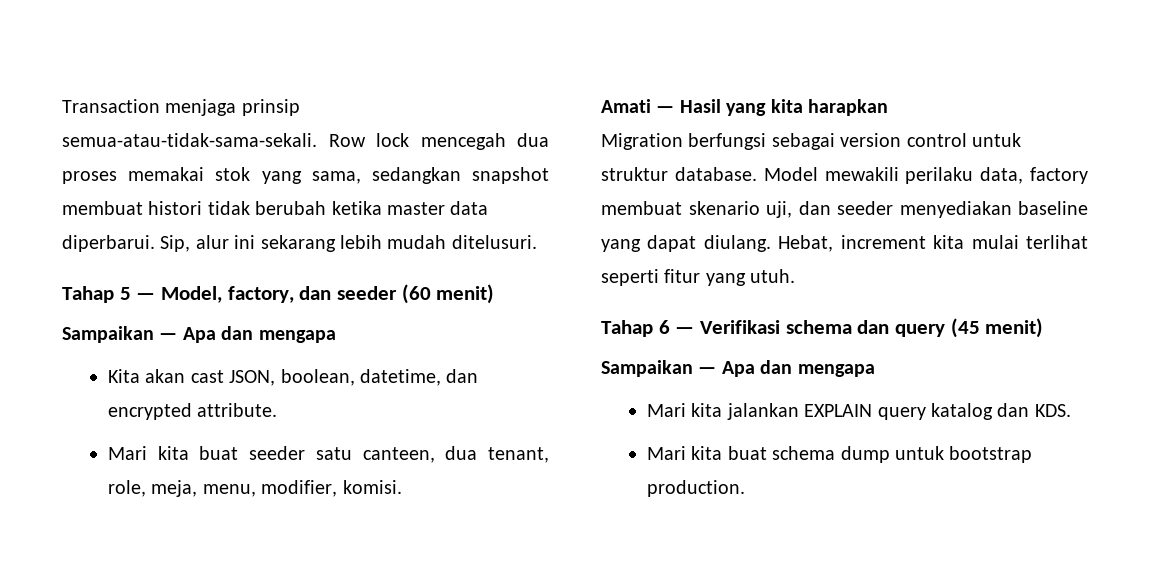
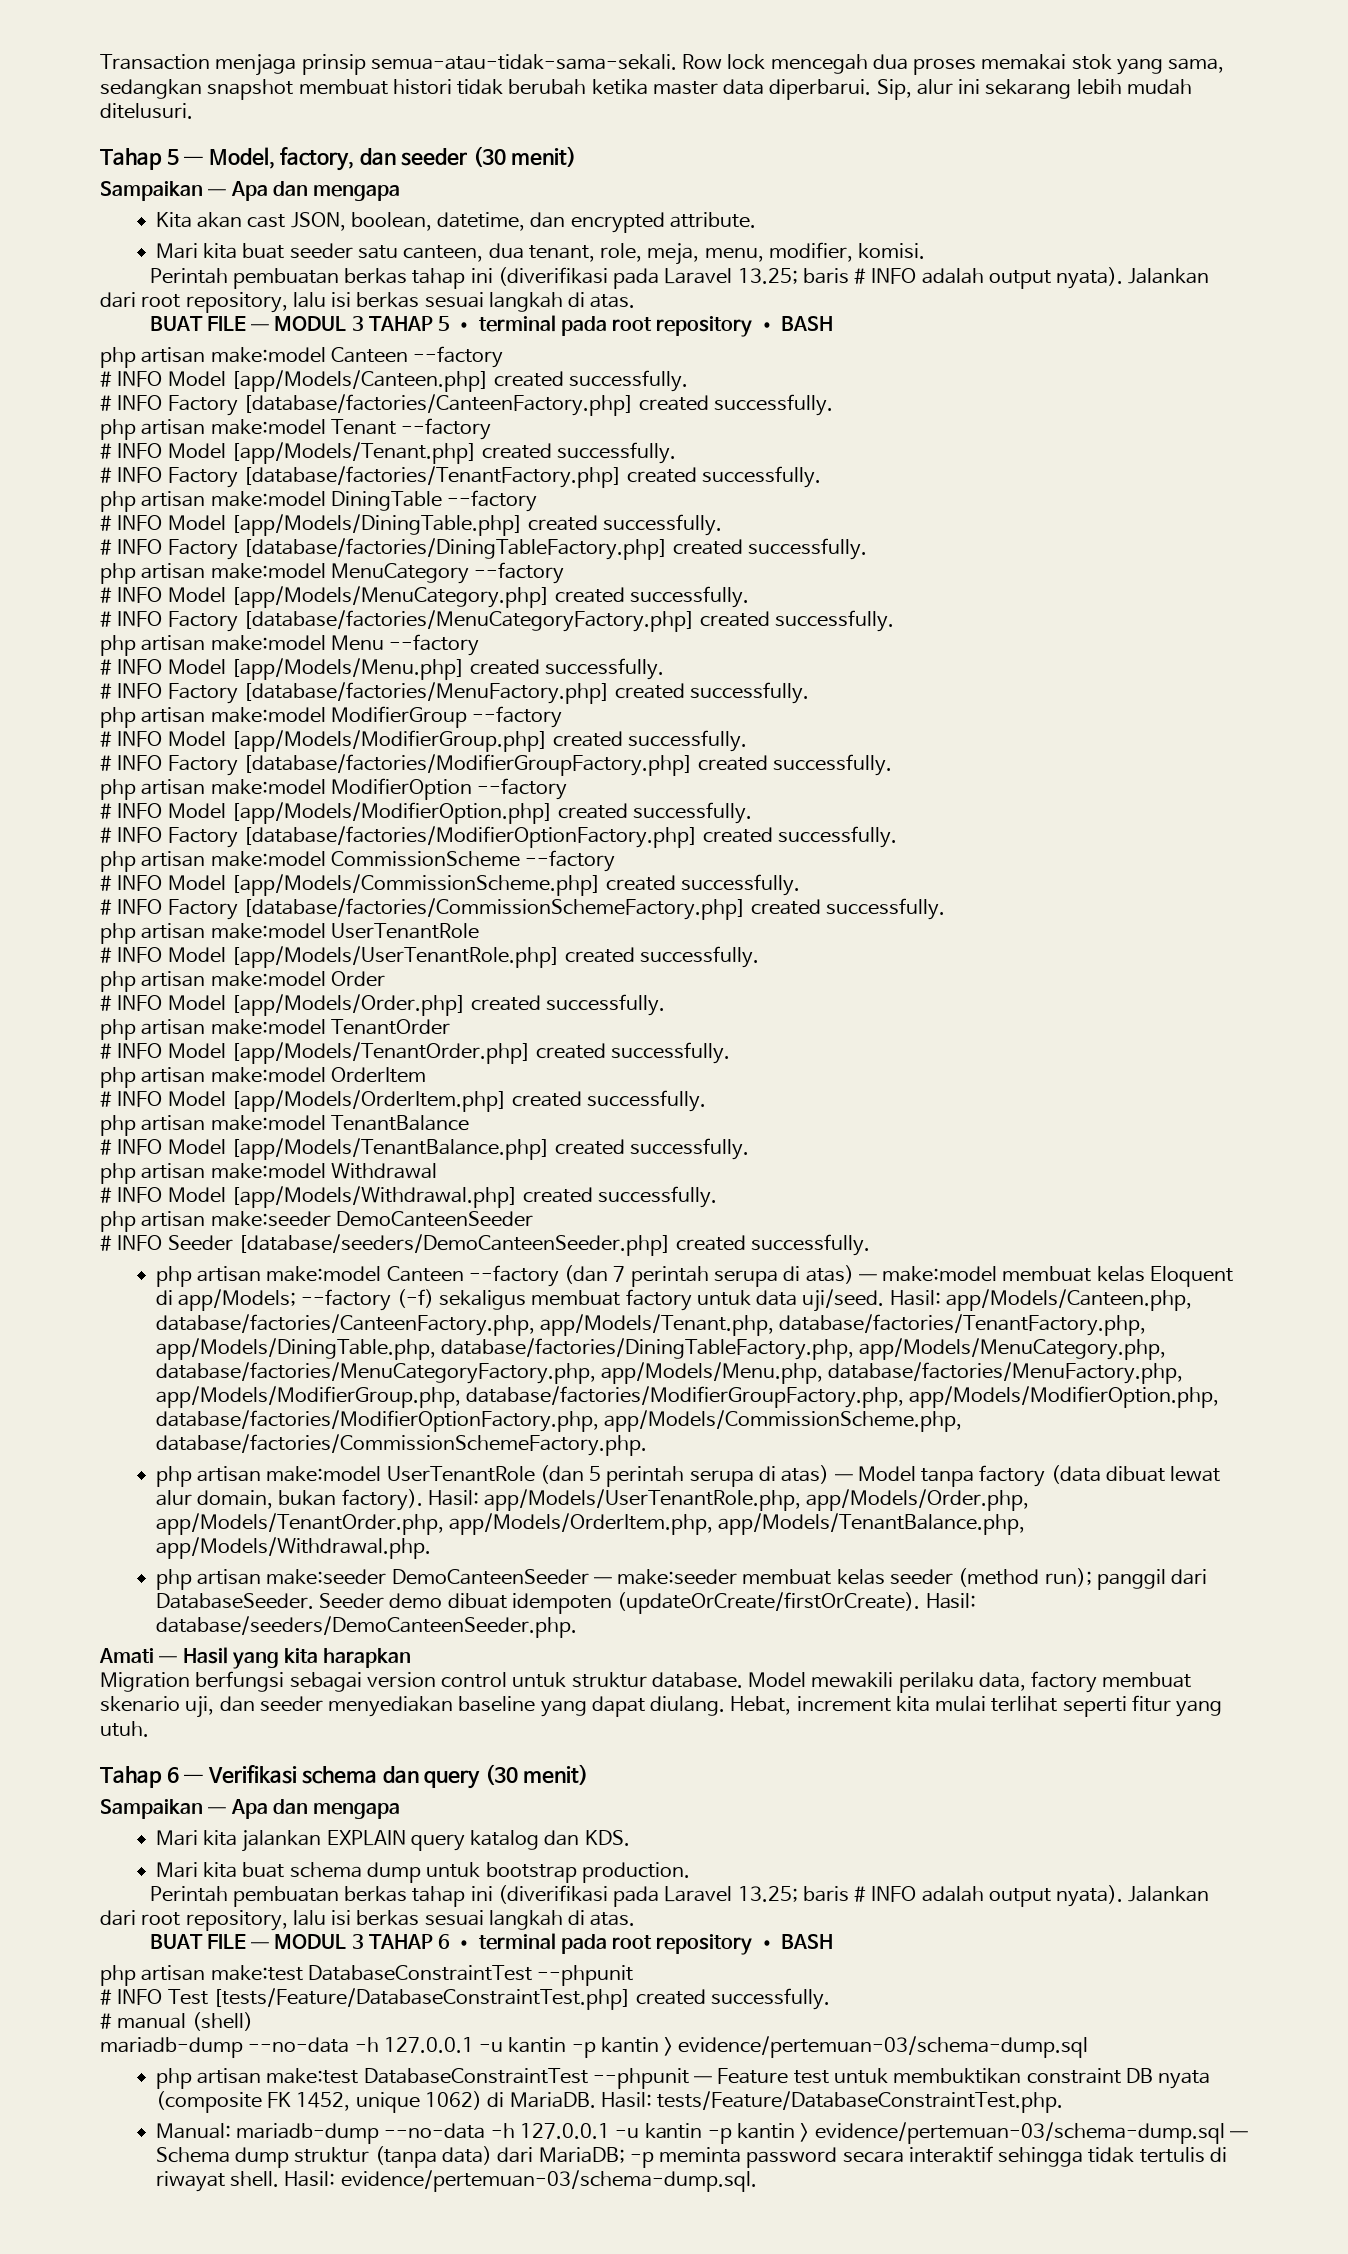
[401,284,431,304] (60 -> [472,146,506,167] (30
(402, 487) none -> [149,267,1210,289] [100,292,636,313] [149,315,833,337] [100,346,504,368] [100,370,689,392] [100,394,834,416] [100,418,492,440] [100,442,677,464] [100,466,822,488] [100,490,538,512] [100,514,723,536] [100,538,868,560] [100,562,565,584] [100,586,750,608] [100,610,895,632] [100,634,480,656] [100,658,665,680] [100,682,810,704] [100,706,563,728] [100,730,748,752] [100,754,893,776] [100,778,568,800] [100,802,753,824] [100,826,898,848] [100,850,616,872] [100,874,801,896] [100,898,946,920] [100,923,479,944] [100,946,760,968] [100,971,385,992] [100,994,666,1016] [100,1019,450,1040] [100,1042,731,1064] [100,1067,426,1088] [100,1090,707,1112] [100,1115,469,1136] [100,1138,750,1160] [100,1163,437,1184] [100,1186,718,1208] [100,1211,533,1232] [100,1234,871,1256] [155,1265,1233,1287] [155,1289,1192,1312] [155,1314,1147,1336] [155,1338,1167,1360] [155,1362,1184,1384] [155,1386,1220,1408] [155,1410,963,1432] [155,1434,647,1456] [155,1465,1221,1487] [155,1489,1030,1511] [155,1513,1026,1535] [155,1537,431,1559] [155,1568,1208,1590] [155,1592,977,1614] [155,1616,577,1638] // Perintah pembuatan berkas tahap ini (diverifikasi pada Laravel 13.25; baris # INFO adalah output nyata). Jalankan dari root repository, lalu isi berkas sesuai langkah di atas. // BUAT FILE — MODUL 3 TAHAP 5 • terminal pada root repository • BASH // php artisan make:model Canteen --factory // # INFO Model [app/Models/Canteen.php] created successfully. // # INFO Factory [database/factories/CanteenFactory.php] created successfully. // php artisan make:model Tenant --factory // # INFO Model [app/Models/Tenant.php] created successfully. // # INFO Factory [database/factories/TenantFactory.php] created successfully. // php artisan make:model DiningTable --factory // # INFO Model [app/Models/DiningTable.php] created successfully. // # INFO Factory [database/factories/DiningTableFactory.php] created successfully. // php artisan make:model MenuCategory --factory // # INFO Model [app/Models/MenuCategory.php] created successfully. // # INFO Factory [database/factories/MenuCategoryFactory.php] created successfully. // php artisan make:model Menu --factory // # INFO Model [app/Models/Menu.php] created successfully. // # INFO Factory [database/factories/MenuFactory.php] created successfully. // php artisan make:model ModifierGroup --factory // # INFO Model [app/Models/ModifierGroup.php] created successfully. // # INFO Factory [database/factories/ModifierGroupFactory.php] created successfully. // php artisan make:model ModifierOption --factory // # INFO Model [app/Models/ModifierOption.php] created successfully. // # INFO Factory [database/factories/ModifierOptionFactory.php] created successfully. // php artisan make:model CommissionScheme --factory // # INFO Model [app/Models/CommissionScheme.php] created successfully. // # INFO Factory [database/factories/CommissionSchemeFactory.php] created successfully. // php artisan make:model UserTenantRole // # INFO Model [app/Models/UserTenantRole.php] created successfully. // php artisan make:model Order // # INFO Model [app/Models/Order.php] created successfully. // php artisan make:model TenantOrder // # INFO Model [app/Models/TenantOrder.php] created successfully. // php artisan make:model OrderItem // # INFO Model [app/Models/OrderItem.php] created successfully. // php artisan make:model TenantBalance // # INFO Model [app/Models/TenantBalance.php] created successfully. // php artisan make:model Withdrawal // # INFO Model [app/Models/Withdrawal.php] created successfully. // php artisan make:seeder DemoCanteenSeeder // # INFO Seeder [database/seeders/DemoCanteenSeeder.php] created successfully. // php artisan make:model Canteen --factory (dan 7 perintah serupa di atas) — make:model membuat kelas Eloquent di app/Models; --factory (-f) sekaligus membuat factory untuk data uji/seed. Hasil: app/Models/Canteen.php, database/factories/CanteenFactory.php, app/Models/Tenant.php, database/factories/TenantFactory.php, app/Models/DiningTable.php, database/factories/DiningTableFactory.php, app/Models/MenuCategory.php, database/factories/MenuCategoryFactory.php, app/Models/Menu.php, database/factories/MenuFactory.php, app/Models/ModifierGroup.php, database/factories/ModifierGroupFactory.php, app/Models/ModifierOption.php, database/factories/ModifierOptionFactory.php, app/Models/CommissionScheme.php, database/factories/CommissionSchemeFactory.php. // php artisan make:model UserTenantRole (dan 5 perintah serupa di atas) — Model tanpa factory (data dibuat lewat alur domain, bukan factory). Hasil: app/Models/UserTenantRole.php, app/Models/Order.php, app/Models/TenantOrder.php, app/Models/OrderItem.php, app/Models/TenantBalance.php, app/Models/Withdrawal.php. // php artisan make:seeder DemoCanteenSeeder — make:seeder membuat kelas seeder (method run); panggil dari DatabaseSeeder. Seeder demo dibuat idempoten (updateOrCreate/firstOrCreate). Hasil: database/seeders/DemoCanteenSeeder.php.
[950,318,980,338] (45 -> [484,1764,518,1785] (30
(746, 488) none -> [149,1885,1210,1907] [100,1910,636,1931] [149,1933,833,1955] [100,1965,634,1986] [100,1988,831,2010] [100,2012,253,2031] [100,2036,1089,2058] [155,2068,1211,2089] [155,2091,1064,2113] [155,2122,1248,2144] [155,2146,1227,2168] [155,2170,757,2192] // Perintah pembuatan berkas tahap ini (diverifikasi pada Laravel 13.25; baris # INFO adalah output nyata). Jalankan dari root repository, lalu isi berkas sesuai langkah di atas. // BUAT FILE — MODUL 3 TAHAP 6 • terminal pada root repository • BASH // php artisan make:test DatabaseConstraintTest --phpunit // # INFO Test [tests/Feature/DatabaseConstraintTest.php] created successfully. // # manual (shell) // mariadb-dump --no-data -h 127.0.0.1 -u kantin -p kantin > evidence/pertemuan-03/schema-dump.sql // php artisan make:test DatabaseConstraintTest --phpunit — Feature test untuk membuktikan constraint DB nyata (composite FK 1452, unique 1062) di MariaDB. Hasil: tests/Feature/DatabaseConstraintTest.php. // Manual: mariadb-dump --no-data -h 127.0.0.1 -u kantin -p kantin > evidence/pertemuan-03/schema-dump.sql — Schema dump struktur (tanpa data) dari MariaDB; -p meminta password secara interaktif sehingga tidak tertulis di riwayat shell. Hasil: evidence/pertemuan-03/schema-dump.sql.

